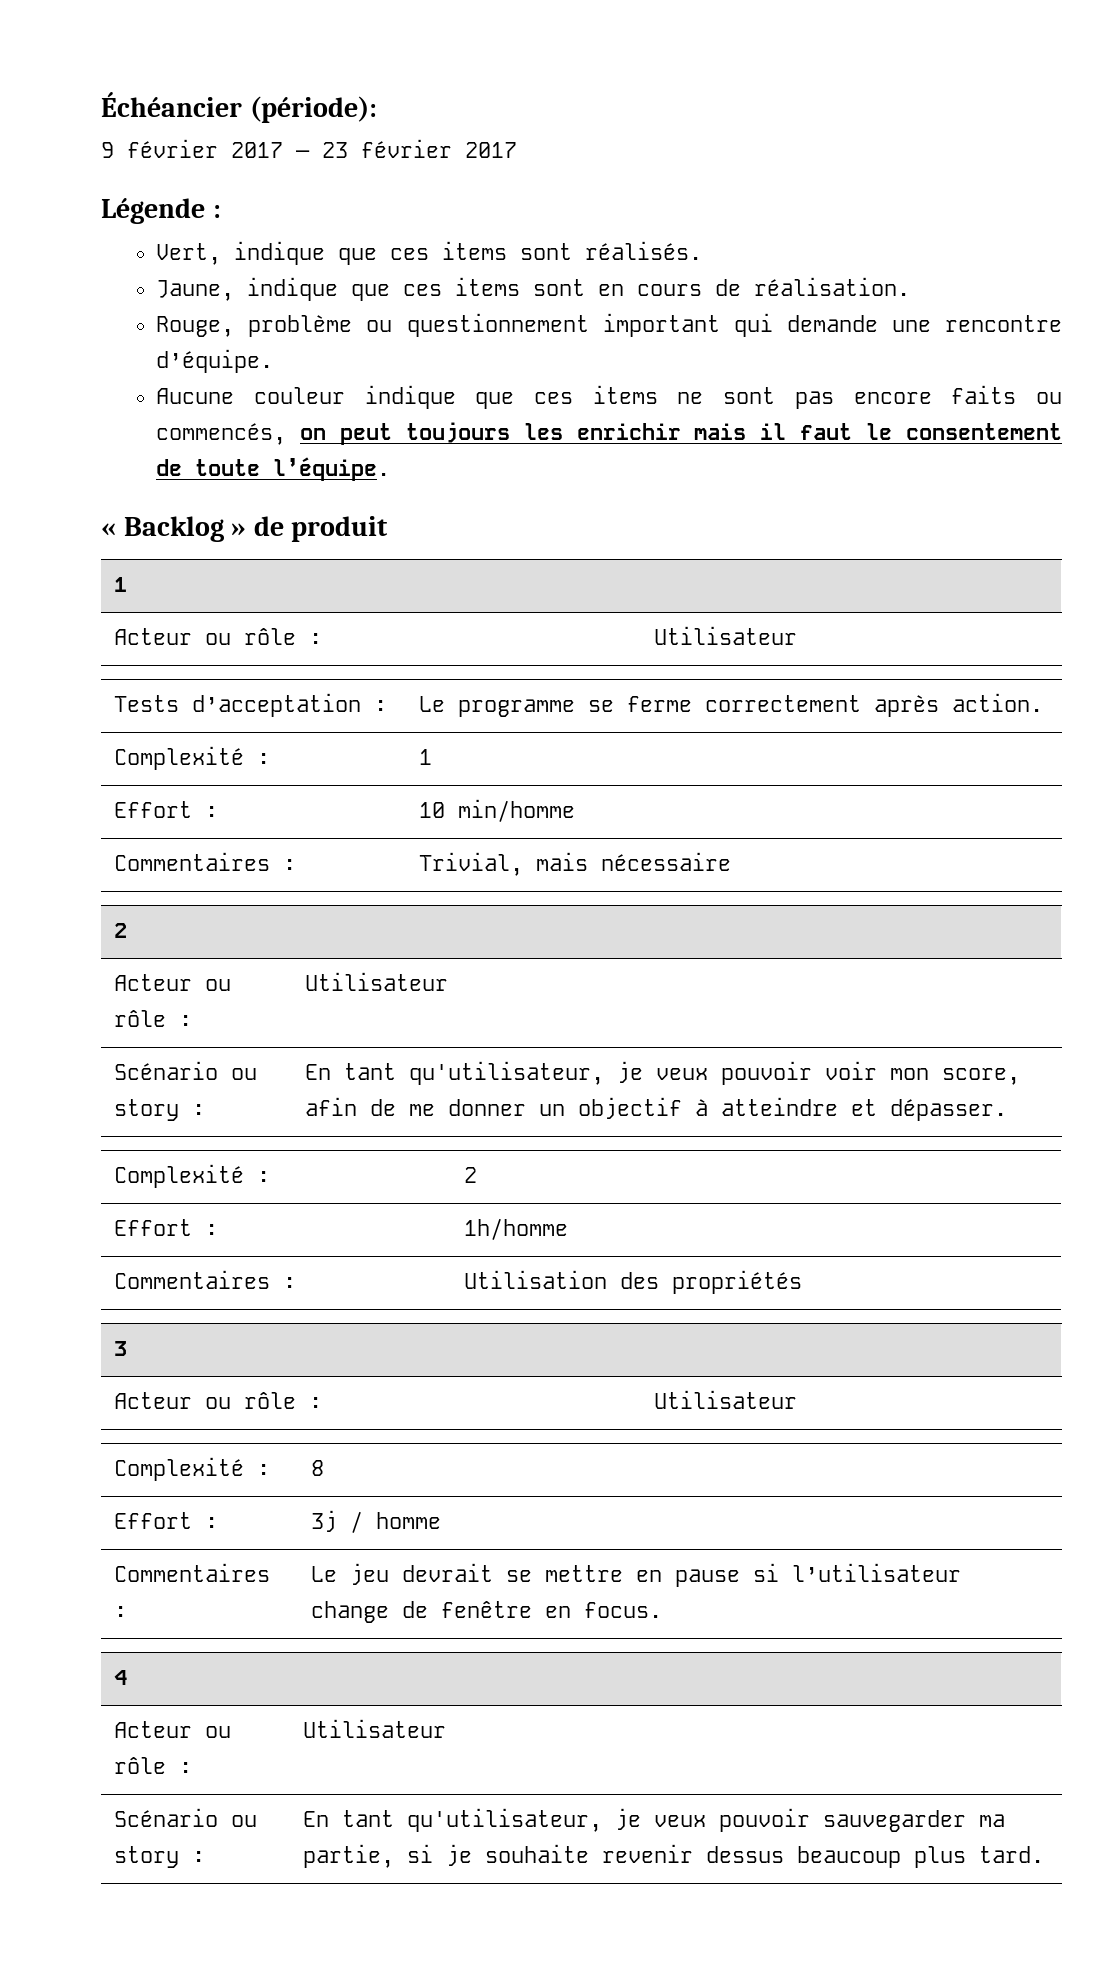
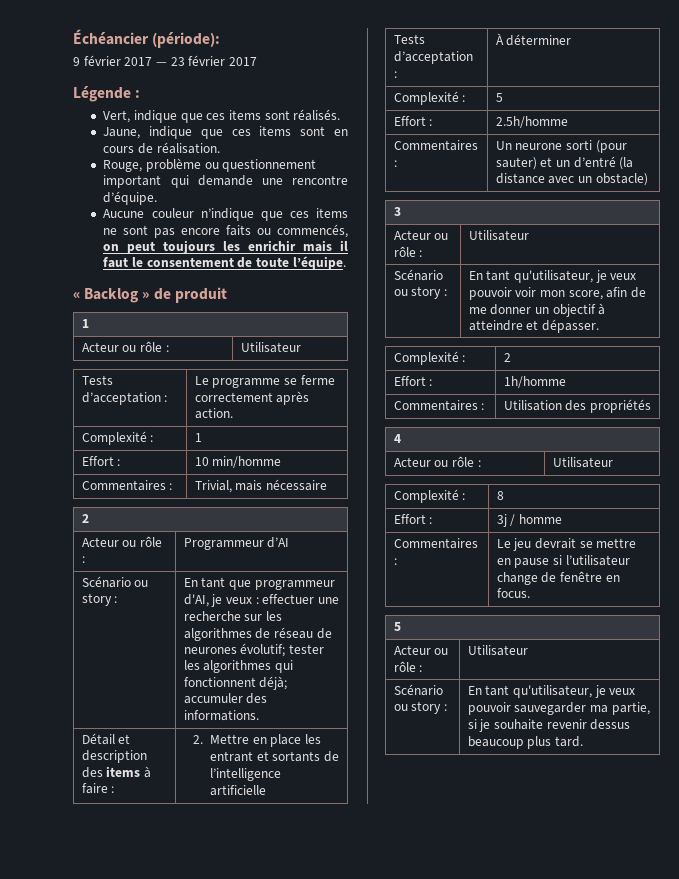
[364,385,456,409] indique -> [200,208,254,221] n’indique
(127, 930) none -> [81,536,163,547] [81,556,85,563] [183,537,290,550] [81,576,149,588] [81,593,118,606] [183,577,335,590] [183,594,340,607] [183,611,283,621] [183,627,332,641] [183,643,325,657] [183,660,294,673] [183,676,288,690] [183,693,268,704] [183,710,259,721] [81,733,131,745] [81,750,147,763] [81,766,152,778] [81,783,115,794] [193,734,321,747] [209,751,339,762] [209,768,281,781] [209,785,266,796] [393,34,425,44] [393,51,473,64] [393,71,397,78] [495,33,572,46] [393,91,466,105] [495,93,503,102] [393,116,433,126] [495,116,568,128] [393,140,478,151] [393,160,397,167] [495,140,627,153] [495,156,634,170] [495,173,648,186] [393,207,401,216] // Acteur ou rôle : | Programmeur d’AI // Scénario ou story : | En tant que programmeur d'AI, je veux : effectuer une recherche sur les algorithmes de réseau de neurones évolutif; tester les algorithmes qui fonctionnent déjà; accumuler des informations. // Détail et description des items à faire : | 2. Mettre en place les entrant et sortants de l’intelligence artificielle // Tests d’acceptation : | À déterminer // Complexité : | 5 // Effort : | 2.5h/homme // Commentaires : | Un neurone sorti (pour sauter) et un d’entré (la distance avec un obstacle) // 3
[113,1341,127,1356] 3 -> [393,434,401,443] 4
[113,1670,127,1685] 4 -> [393,622,401,631] 5

